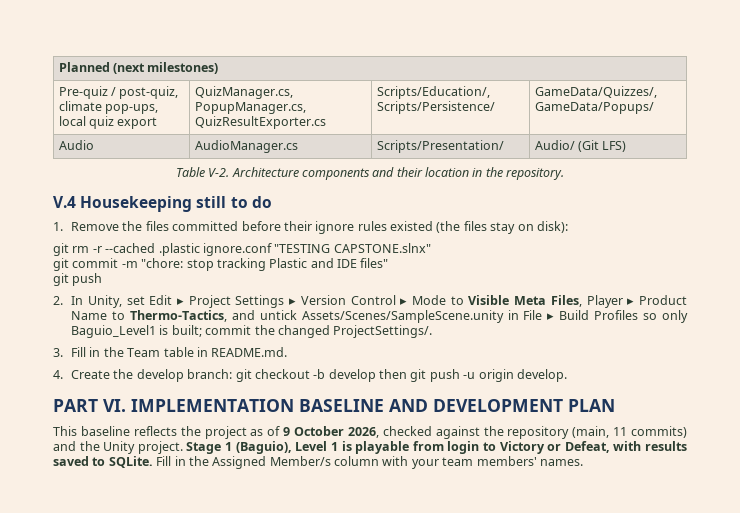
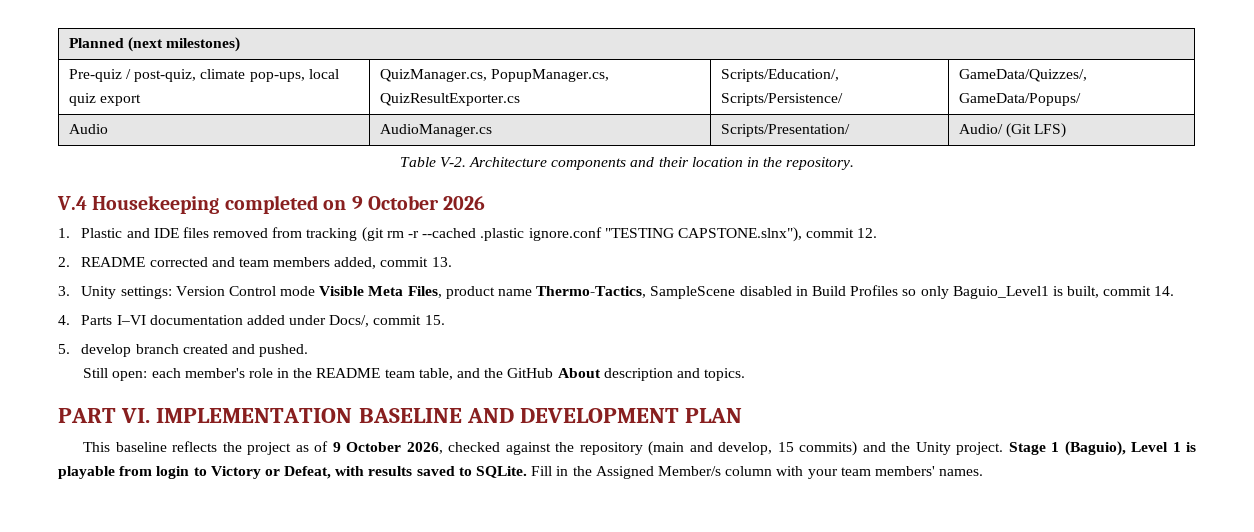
[196,196,272,208] [53,221,568,234] [53,243,69,256] still to do // 1. Remove the files committed before their ignore rules existed (the files stay on disk): // git -> [224,195,486,214] [58,227,384,242] completed on 9 October 2026 // 1. Plastic and IDE files removed from tracking (git
[333,243,431,253] [53,258,389,271] [53,273,103,286] [53,295,687,308] [71,310,555,323] CAPSTONE.slnx" // git commit -m "chore: stop tracking Plastic and IDE files" // git push // 2. In Unity, set Edit ▸ Project Settings ▸ Version Control ▸ Mode to Visible Meta Files, Player ▸ Product Name to Thermo-Tactics, and untick Assets/Scenes/SampleScene.unity in File ▸ -> [677,227,878,242] [58,257,452,269] [58,286,808,299] CAPSTONE.slnx"), commit 12. // 2. README corrected and team members added, commit 13. // 3. Unity settings: Version Control mode Visible Meta Files, product name Thermo-Tactics, SampleScene disabled in
[171,325,433,338] [53,347,288,357] [53,369,567,382] built; commit the changed ProjectSettings/. // 3. Fill in the Team table in README.md. // 4. Create the develop branch: git checkout -b develop then git push -u origin develop. -> [1067,286,1175,298] [58,315,445,327] [58,344,309,357] [83,368,746,381] built, commit 14. // 4. Parts I–VI documentation added under Docs/, commit 15. // 5. develop branch created and pushed. // Still open: each member's role in the README team table, and the GitHub About description and topics.
[572,426,628,438] (main, 11 -> [648,441,794,456] (main and develop, 15

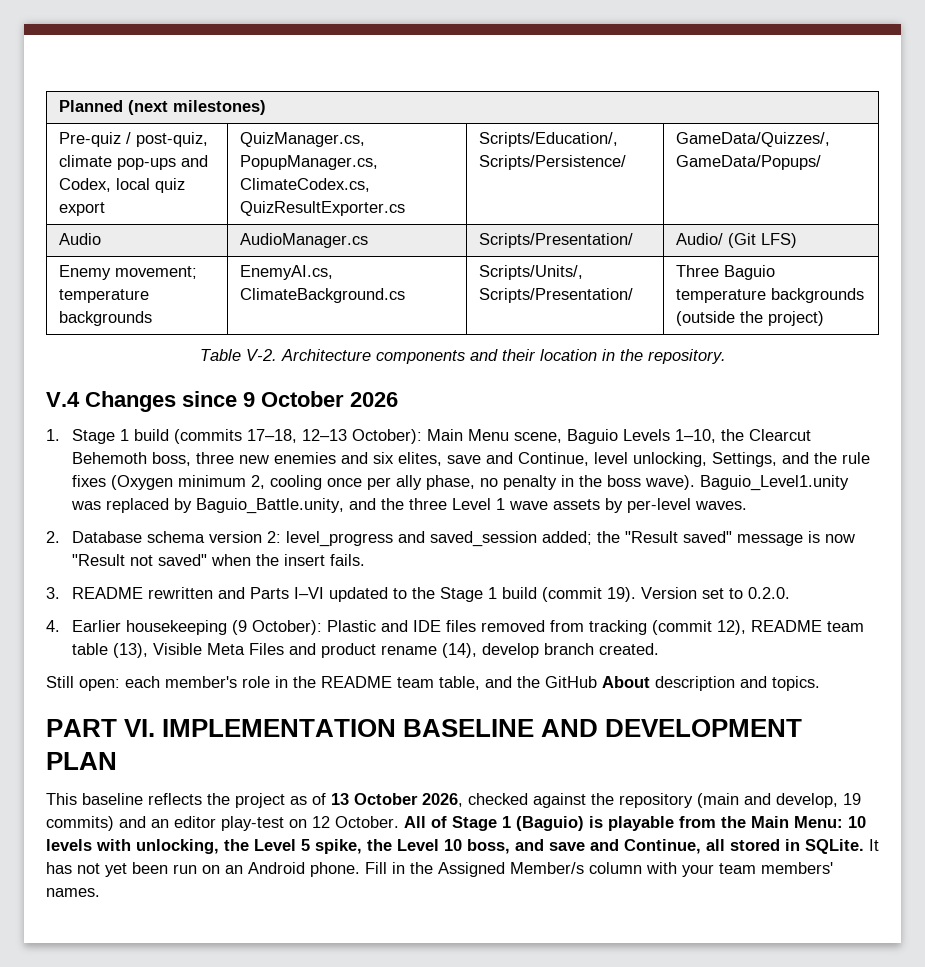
[249,72,305,82] pop-ups, -> [116,155,208,170] [58,178,111,192] pop-ups and Codex,
(610, 75) none -> [239,178,370,192] ClimateCodex.cs,
(1067, 130) none -> [58,265,197,280] [58,289,149,303] [58,311,152,326] [239,265,333,280] [239,288,405,303] [478,265,583,280] [478,288,633,303] [675,265,775,280] [675,288,864,303] [675,311,824,326] // Enemy movement; temperature backgrounds | EnemyAI.cs, ClimateBackground.cs | Scripts/Units/, Scripts/Presentation/ | Three Baguio temperature backgrounds (outside the project)
[92,195,347,214] Housekeeping completed on -> [85,391,237,412] Changes since
(70, 233) none -> [72,429,812,444] [72,452,871,467] [72,475,850,491] [71,498,748,514] [46,531,856,547] [72,554,366,566] [46,587,791,602] [46,620,323,635] Stage 1 build (commits 17–18, 12–13 October): Main Menu scene, Baguio Levels 1–10, the Clearcut Behemoth boss, three new enemies and six elites, save and Continue, level unlocking, Settings, and the rule fixes (Oxygen minimum 2, cooling once per ally phase, no penalty in the boss wave). Baguio_Level1.unity was replaced by Baguio_Battle.unity, and the three Level 1 wave assets by per-level waves. // 2. Database schema version 2: level_progress and saved_session added; the "Result saved" message is now "Result not saved" when the insert fails. // 3. README rewritten and Parts I–VI updated to the Stage 1 build (commit 19). Version set to 0.2.0. // 4. Earlier housekeeping (9 October):
[361,227,878,242] [58,257,452,269] [58,285,1175,299] [58,315,445,327] [58,344,309,357] (git rm -r --cached .plastic ignore.conf "TESTING CAPSTONE.slnx"), commit 12. // 2. README corrected and team members added, commit 13. // 3. Unity settings: Version Control mode Visible Meta Files, product name Thermo-Tactics, SampleScene disabled in Build Profiles so only Baguio_Level1 is built, commit 14. // 4. Parts I–VI documentation added under Docs/, commit 15. // 5. develop branch created and pushed. -> [652,620,865,635] [72,643,660,658] (commit 12), README team table (13), Visible Meta Files and product rename (14), develop branch created.
[332,442,341,452] 9 -> [331,793,349,805] 13
[777,442,794,452] 15 -> [843,793,861,805] 19
[891,441,1197,456] [58,466,528,479] the Unity project. Stage 1 (Baguio), Level 1 is playable from login to Victory or Defeat, with results saved to SQLite. -> [151,816,866,831] [46,839,879,854] [46,862,360,877] an editor play-test on 12 October. All of Stage 1 (Baguio) is playable from the Main Menu: 10 levels with unlocking, the Level 5 spike, the Level 10 boss, and save and Continue, all stored in SQLite. It has not yet been run on an Android phone.

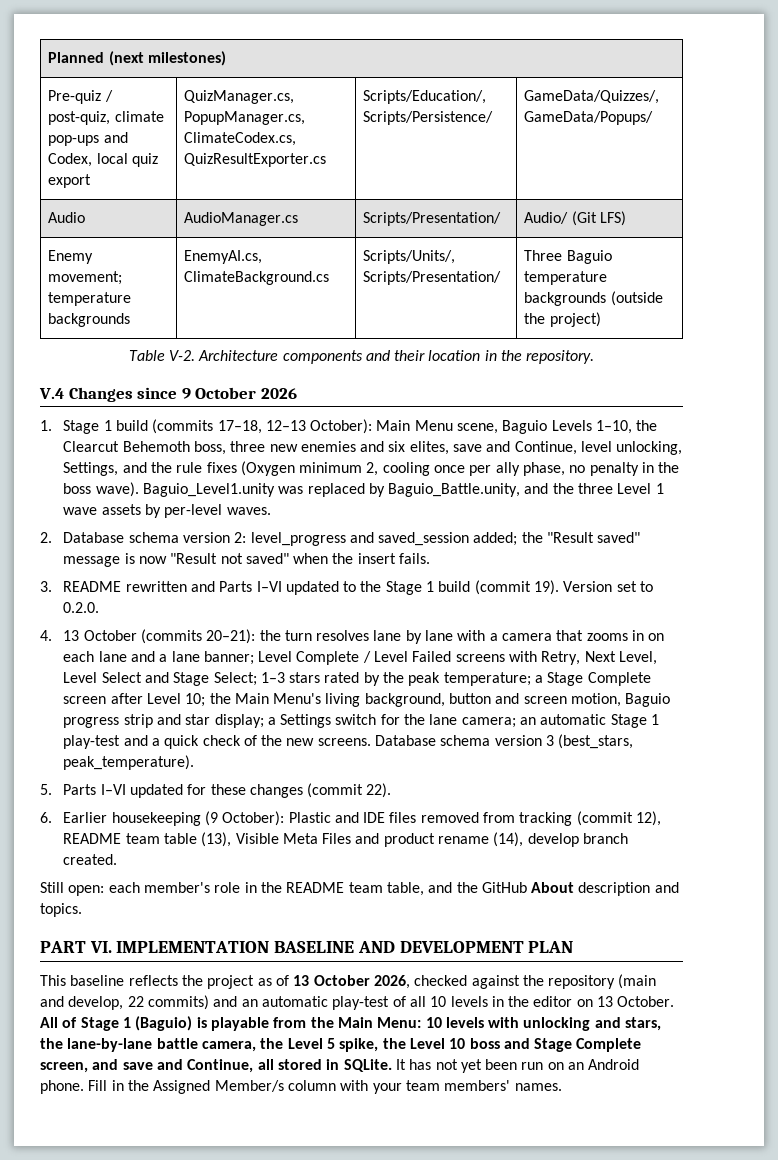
(60, 626) none -> [63,629,665,644] [63,651,658,665] [63,672,651,686] [63,693,671,707] [63,714,660,728] [63,734,634,749] [63,755,195,770] [40,783,392,798] [40,812,52,823] 13 October (commits 20–21): the turn resolves lane by lane with a camera that zooms in on each lane and a lane banner; Level Complete / Level Failed screens with Retry, Next Level, Level Select and Stage Select; 1–3 stars rated by the peak temperature; a Stage Complete screen after Level 10; the Main Menu's living background, button and screen motion, Baguio progress strip and star display; a Settings switch for the lane camera; an automatic Stage 1 play-test and a quick check of the new screens. Database schema version 3 (best_stars, peak_temperature). // 5. Parts I–VI updated for these changes (commit 22). // 6.
[843,793,861,805] 19 -> [127,996,144,1007] 22
[174,816,330,831] editor play-test on 12 -> [261,996,614,1010] automatic play-test of all 10 levels in the editor on 13
[136,839,219,854] unlocking, -> [523,1017,662,1031] [40,1038,256,1052] unlocking and stars, the lane-by-lane battle camera,
[467,839,510,854] boss, -> [469,1038,642,1052] [40,1062,88,1073] boss and Stage Complete screen,

